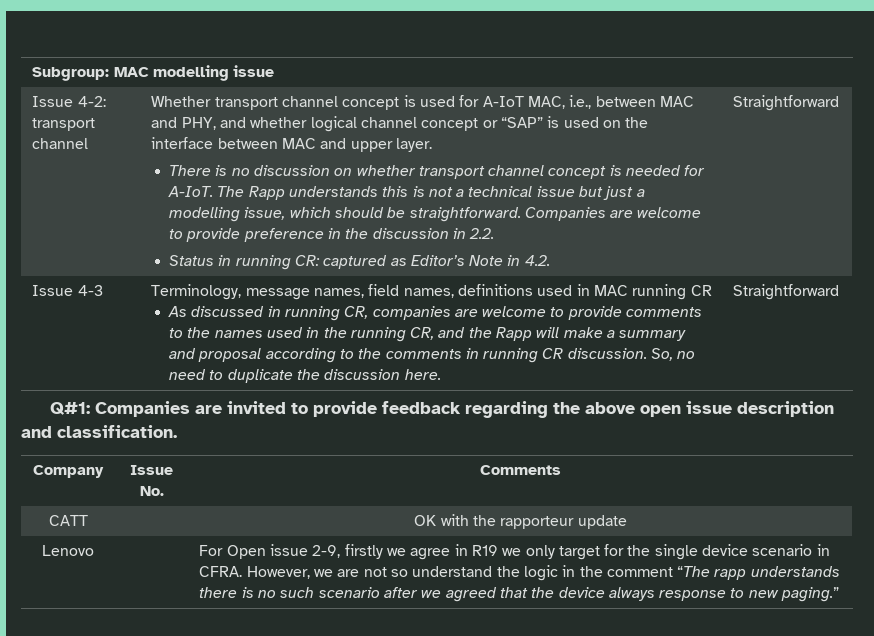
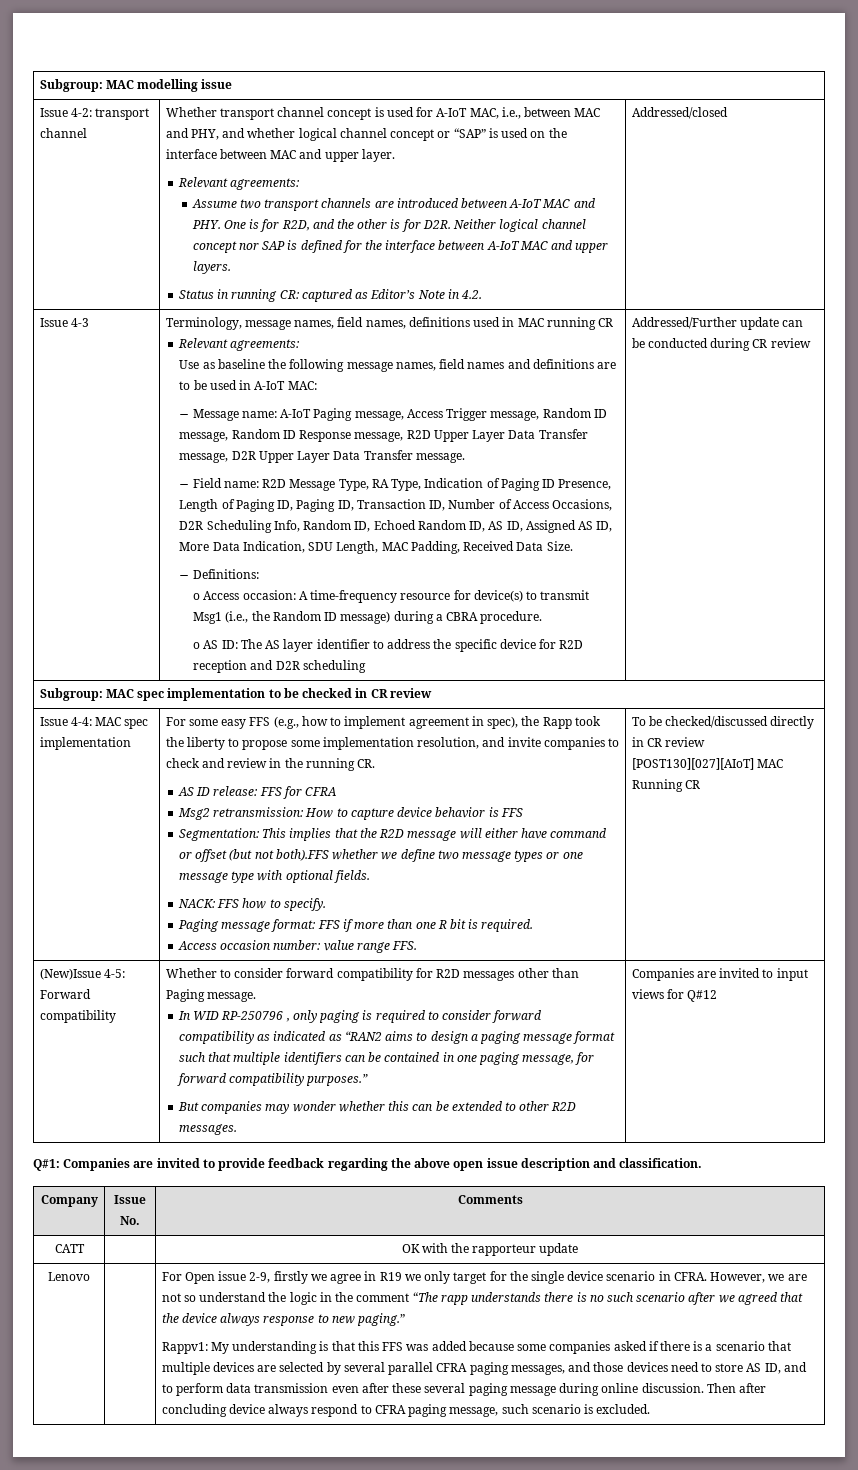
[168,165,706,179] [167,186,645,200] [168,207,702,222] [168,228,495,242] There is no discussion on whether transport channel concept is needed for A-IoT. The Rapp understands this is not a technical issue but just a modelling issue, which should be straightforward. Companies are welcome to provide preference in the discussion in 2.2. -> [177,177,300,190] [191,198,595,211] [191,219,586,232] [192,240,609,253] [192,261,231,274] Relevant agreements: // Assume two transport channels are introduced between A-IoT MAC and PHY. One is for R2D, and the other is for D2R. Neither logical channel concept nor SAP is defined for the interface between A-IoT MAC and upper layers.
[733,95,840,111] Straightforward -> [631,107,728,119] Addressed/closed
[167,306,703,321] [168,327,687,342] [168,348,696,363] [168,369,441,383] [733,284,840,300] As discussed in running CR, companies are welcome to provide comments to the names used in the running CR, and the Rapp will make a summary and proposal according to the comments in running CR discussion. So, no need to duplicate the discussion here. | Straightforward -> [177,338,300,351] [179,359,617,372] [179,380,317,390] [179,408,607,421] [179,429,588,442] [179,450,465,463] [179,478,612,491] [179,499,613,512] [179,520,613,533] [179,541,573,554] [179,569,259,579] [193,590,590,603] [193,611,543,624] [193,639,584,652] [193,660,366,673] [631,317,804,330] [631,338,811,351] [39,688,432,701] [39,717,149,729] [39,737,131,750] [165,716,601,729] [165,737,620,750] [165,758,376,771] [177,786,337,799] [177,807,523,820] [178,828,607,841] [178,849,583,862] [178,870,370,883] [177,898,326,911] [177,919,534,932] [177,940,418,953] [631,716,815,729] [631,737,706,747] [631,758,783,770] [631,779,700,792] [39,968,125,980] [39,989,91,999] [39,1010,116,1023] [165,968,579,981] [165,989,256,1002] [177,1010,542,1023] [178,1031,616,1044] [178,1052,595,1065] [176,1073,369,1086] [177,1101,577,1114] [178,1124,237,1135] [631,968,808,981] [631,989,718,1002] Relevant agreements: // Use as baseline the following message names, field names and definitions are to be used in A-IoT MAC: // − Message name: A-IoT Paging message, Access Trigger message, Random ID message, Random ID Response message, R2D Upper Layer Data Transfer message, D2R Upper Layer Data Transfer message. // − Field name: R2D Message Type, RA Type, Indication of Paging ID Presence, Length of Paging ID, Paging ID, Transaction ID, Number of Access Occasions, D2R Scheduling Info, Random ID, Echoed Random ID, AS ID, Assigned AS ID, More Data Indication, SDU Length, MAC Padding, Received Data Size. // − Definitions: // o Access occasion: A time-frequency resource for device(s) to transmit Msg1 (i.e., the Random ID message) during a CBRA procedure. // o AS ID: The AS layer identifier to address the specific device for R2D reception and D2R scheduling | Addressed/Further update can be conducted during CR review // Subgroup: MAC spec implementation to be checked in CR review // Issue 4-4: MAC spec implementation | For some easy FFS (e.g., how to implement agreement in spec), the Rapp took the liberty to propose some implementation resolution, and invite companies to check and review in the running CR. // AS ID release: FFS for CFRA // Msg2 retransmission: How to capture device behavior is FFS // Segmentation: This implies that the R2D message will either have command or offset (but not both).FFS whether we define two message types or one message type with optional fields. // NACK: FFS how to specify. // Paging message format: FFS if more than one R bit is required. // Access occasion number: value range FFS. | To be checked/discussed directly in CR review [POST130][027][AIoT] MAC Running CR // (New)Issue 4-5: Forward compatibility | Whether to consider forward compatibility for R2D messages other than Paging message. // In WID RP-250796 , only paging is required to consider forward compatibility as indicated as “RAN2 aims to design a paging message format such that multiple identifiers can be contained in one paging message, for forward compatibility purposes.” // But companies may wonder whether this can be extended to other R2D messages. | Companies are invited to input views for Q#12
(840, 594) none -> [161,1341,791,1354] [161,1362,807,1375] [161,1383,766,1396] [161,1404,651,1417] // Rappv1: My understanding is that this FFS was added because some companies asked if there is a scenario that multiple devices are selected by several parallel CFRA paging messages, and those devices need to store AS ID, and to perform data transmission even after these several paging message during online discussion. Then after concluding device always respond to CFRA paging message, such scenario is excluded.

